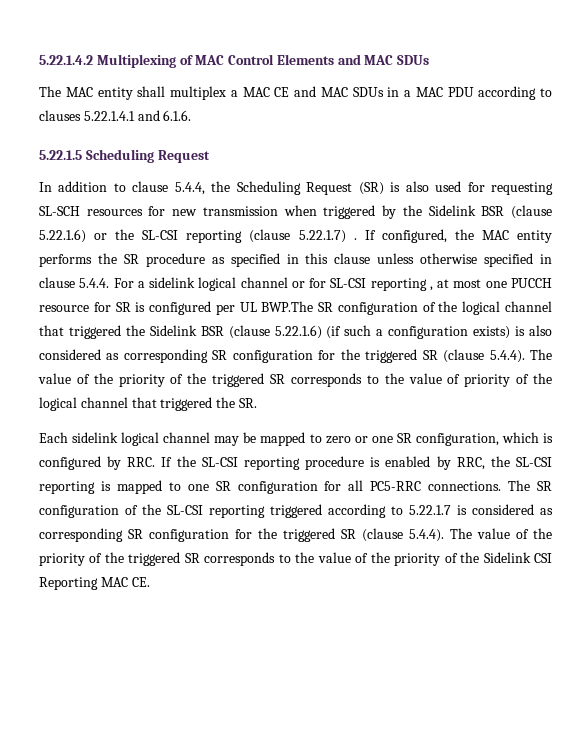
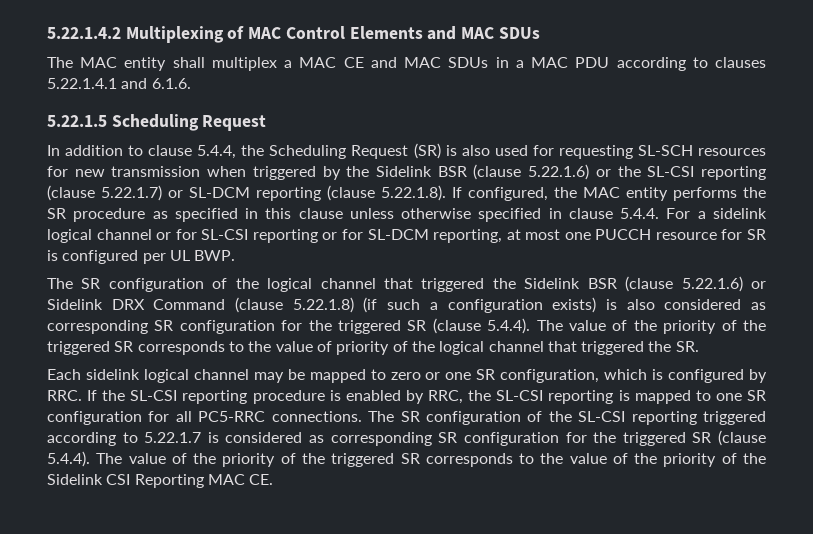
[353,238,357,240] . -> [168,185,446,201] or SL-DCM reporting (clause 5.22.1.8).
[429,286,433,291] , -> [322,229,503,243] or for SL-DCM reporting,
[261,301,314,312] BWP.The -> [194,250,236,261] [47,278,73,289] BWP. // The
(322, 332) none -> [751,281,767,289] [47,297,354,313] or Sidelink DRX Command (clause 5.22.1.8)

